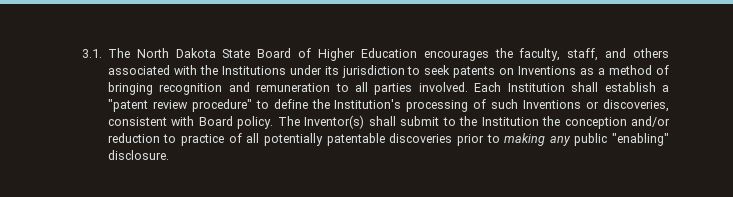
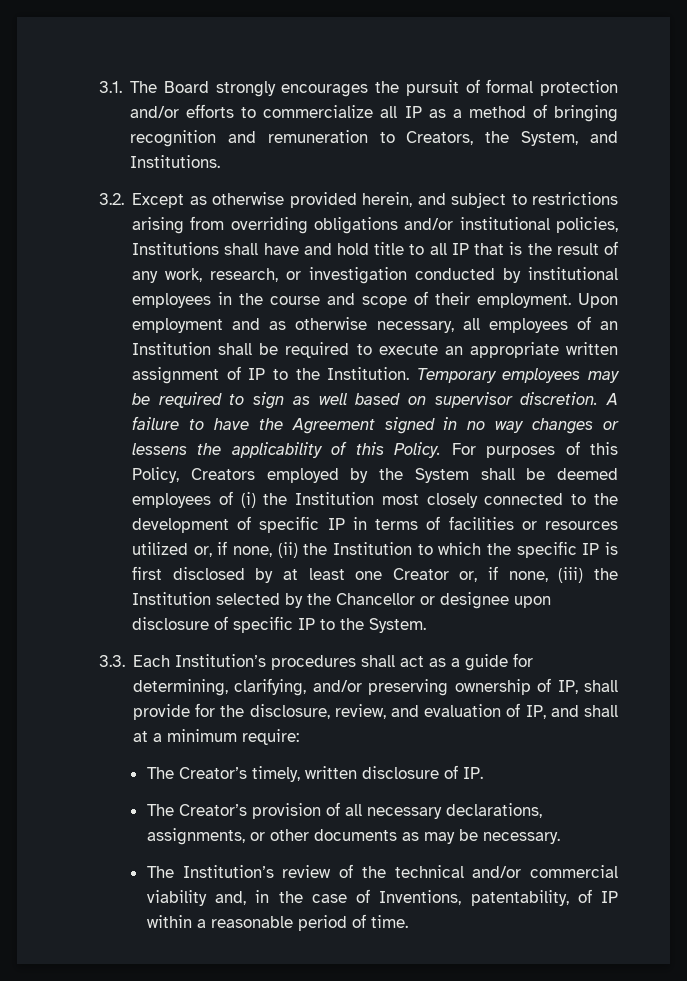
[136,48,669,61] [107,65,577,78] North Dakota State Board of Higher Education encourages the faculty, staff, and others associated with the Institutions under its jurisdiction to seek patents on Inventions -> [163,79,618,97] [130,104,422,118] Board strongly encourages the pursuit of formal protection and/or efforts to commercialize all IP
[355,82,669,95] [107,99,669,112] [107,115,670,129] [107,133,669,146] [107,150,169,160] all parties involved. Each Institution shall establish a "patent review procedure" to define the Institution's processing of such Inventions or discoveries, consistent with Board policy. The Inventor(s) shall submit to the Institution the conception and/or reduction to practice of all potentially patentable discoveries prior to making any public "enabling" disclosure. -> [406,131,618,146] [130,155,221,168] [98,192,618,208] [132,216,618,234] [132,241,619,255] [132,267,618,284] [132,291,618,308] [132,316,618,333] [132,342,618,358] [132,366,620,384] [132,392,618,409] [132,416,619,434] [132,441,618,458] [132,467,618,483] [132,491,618,508] [132,516,618,533] [132,541,618,558] [132,566,618,583] [132,592,552,609] [132,616,427,633] [98,653,534,671] [133,678,618,696] [133,703,619,720] [133,729,300,745] [146,765,483,782] [146,802,542,819] [146,828,560,845] [146,864,619,878] [146,889,618,906] [146,914,408,931] Creators, the System, and Institutions. // 3.2. Except as otherwise provided herein, and subject to restrictions arising from overriding obligations and/or institutional policies, Institutions shall have and hold title to all IP that is the result of any work, research, or investigation conducted by institutional employees in the course and scope of their employment. Upon employment and as otherwise necessary, all employees of an Institution shall be required to execute an appropriate written assignment of IP to the Institution. Temporary employees may be required to sign as well based on supervisor discretion. A failure to have the Agreement signed in no way changes or lessens the applicability of this Policy. For purposes of this Policy, Creators employed by the System shall be deemed employees of (i) the Institution most closely connected to the development of specific IP in terms of facilities or resources utilized or, if none, (ii) the Institution to which the specific IP is first disclosed by at least one Creator or, if none, (iii) the Institution selected by the Chancellor or designee upon disclosure of specific IP to the System. // 3.3. Each Institution’s procedures shall act as a guide for determining, clarifying, and/or preserving ownership of IP, shall provide for the disclosure, review, and evaluation of IP, and shall at a minimum require: // The Creator’s timely, written disclosure of IP. // The Creator’s provision of all necessary declarations, assignments, or other documents as may be necessary. // The Institution’s review of the technical and/or commercial viability and, in the case of Inventions, patentability, of IP within a reasonable period of time.

